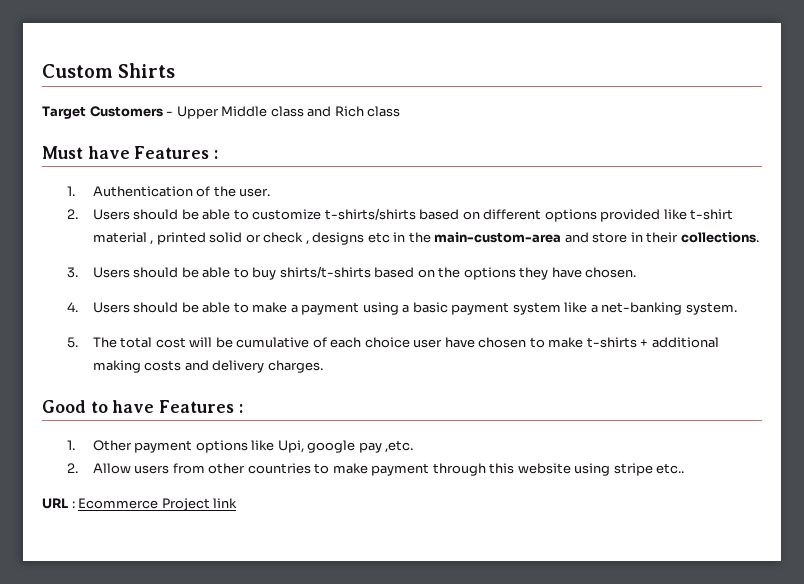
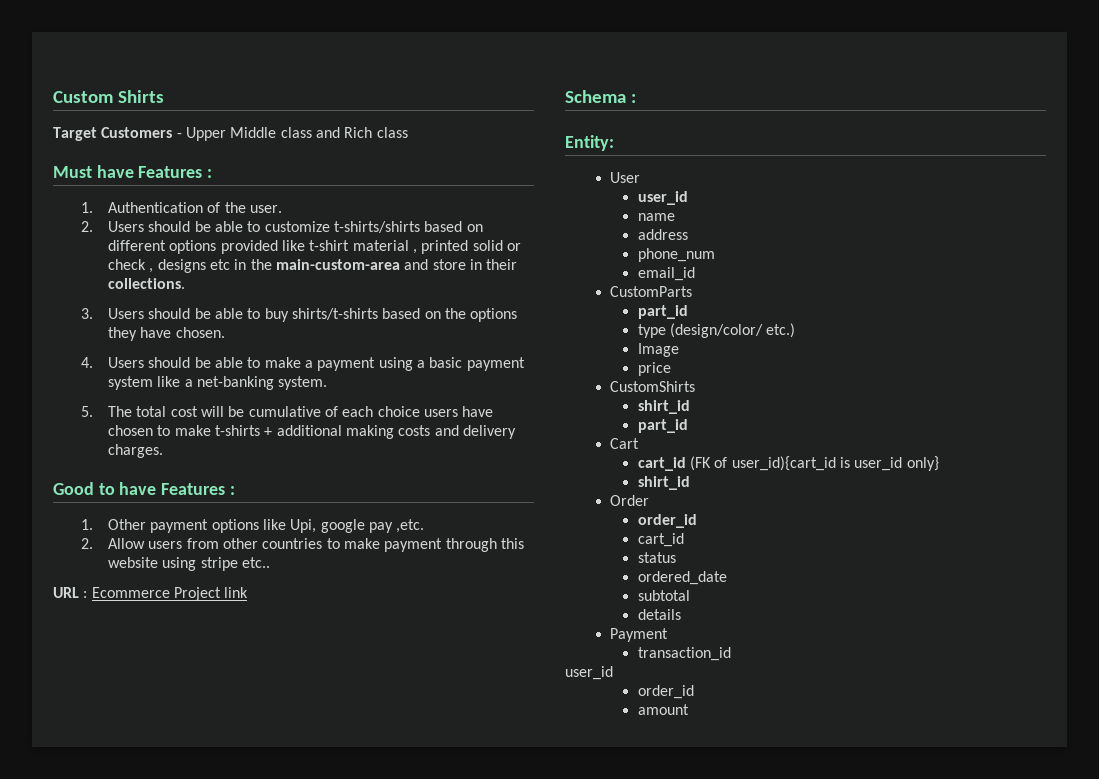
[413,339,443,348] user -> [423,409,458,417] users
(238, 503) none -> [565,90,636,103] [565,135,614,151] [610,172,641,183] [637,191,688,205] [637,213,675,221] [637,229,688,240] [637,248,715,262] [637,267,695,281] [610,286,693,297] [637,305,688,319] [637,323,796,338] [637,343,679,357] [637,362,671,376] [610,381,696,392] [637,400,690,414] [637,419,688,433] [610,438,640,449] [637,456,939,471] [637,476,690,490] [610,495,650,506] [637,514,697,528] [637,533,684,547] [637,552,676,563] [637,571,727,585] [637,590,690,601] [637,609,681,620] [610,628,669,642] [637,647,731,661] [565,666,613,680] [637,685,694,699] [637,704,689,715] // Schema : // Entity: // User // user_id // name // address // phone_num // email_id // CustomParts // part_id // type (design/color/ etc.) // Image // price // CustomShirts // shirt_id // part_id // Cart // cart_id (FK of user_id){cart_id is user_id only} // shirt_id // Order // order_id // cart_id // status // ordered_date // subtotal // details // Payment // transaction_id // user_id // order_id // amount

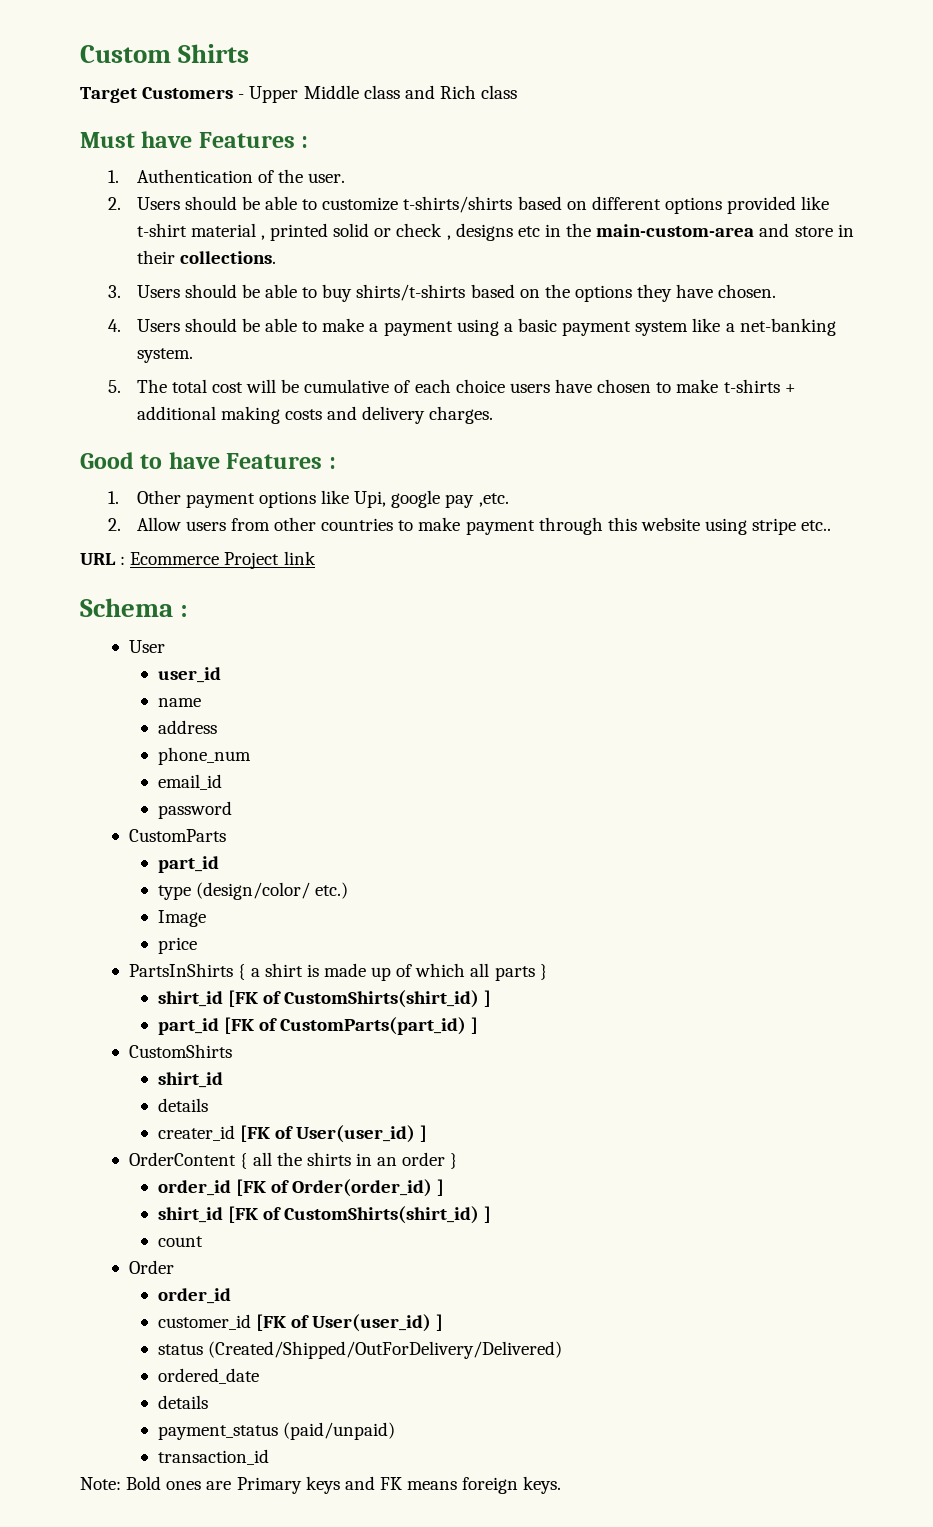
[565,135,614,151] // Entity: -> (189, 611) none
(695, 274) none -> [157,801,232,819] // password
[610,381,696,392] [637,400,690,414] [637,419,688,433] [610,438,640,449] [637,456,939,471] [637,476,690,490] [610,495,650,506] [637,514,697,528] [637,533,684,547] CustomShirts // shirt_id // part_id // Cart // cart_id (FK of user_id){cart_id is user_id only} // shirt_id // Order // order_id // cart_id -> [129,963,547,981] [157,990,492,1008] [157,1017,479,1035] [129,1044,233,1058] [157,1072,223,1088] [157,1098,208,1112] [157,1125,428,1143] [129,1152,458,1169] [157,1179,445,1197] [157,1206,492,1224] [157,1236,203,1247] [129,1260,175,1274] [157,1288,231,1304] [157,1314,444,1332] PartsInShirts { a shirt is made up of which all parts } // shirt_id [FK of CustomShirts(shirt_id) ] // part_id [FK of CustomParts(part_id) ] // CustomShirts // shirt_id // details // creater_id [FK of User(user_id) ] // OrderContent { all the shirts in an order } // order_id [FK of Order(order_id) ] // shirt_id [FK of CustomShirts(shirt_id) ] // count // Order // order_id // customer_id [FK of User(user_id) ]
(676, 557) none -> [207,1341,562,1359] (Created/Shipped/OutForDelivery/Delivered)
[637,590,690,601] [637,609,681,620] [610,628,669,642] // subtotal // details // Payment -> [157,1395,208,1409] [157,1422,395,1440] // details // payment_status (paid/unpaid)
[565,666,613,680] [637,685,694,699] [637,704,689,715] user_id // order_id // amount -> [80,1476,562,1494] Note: Bold ones are Primary keys and FK means foreign keys.

